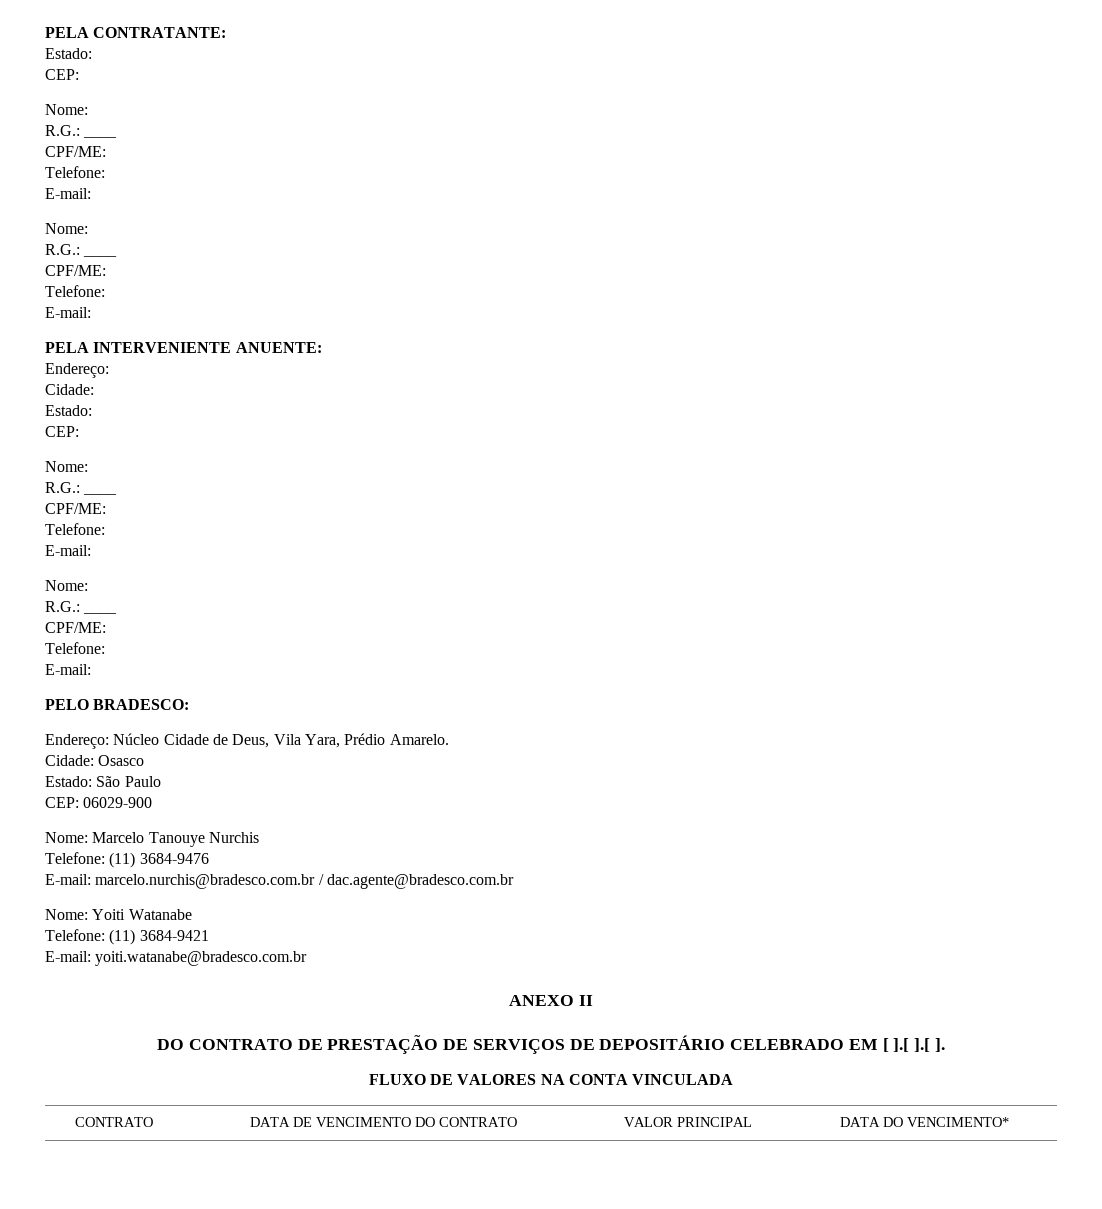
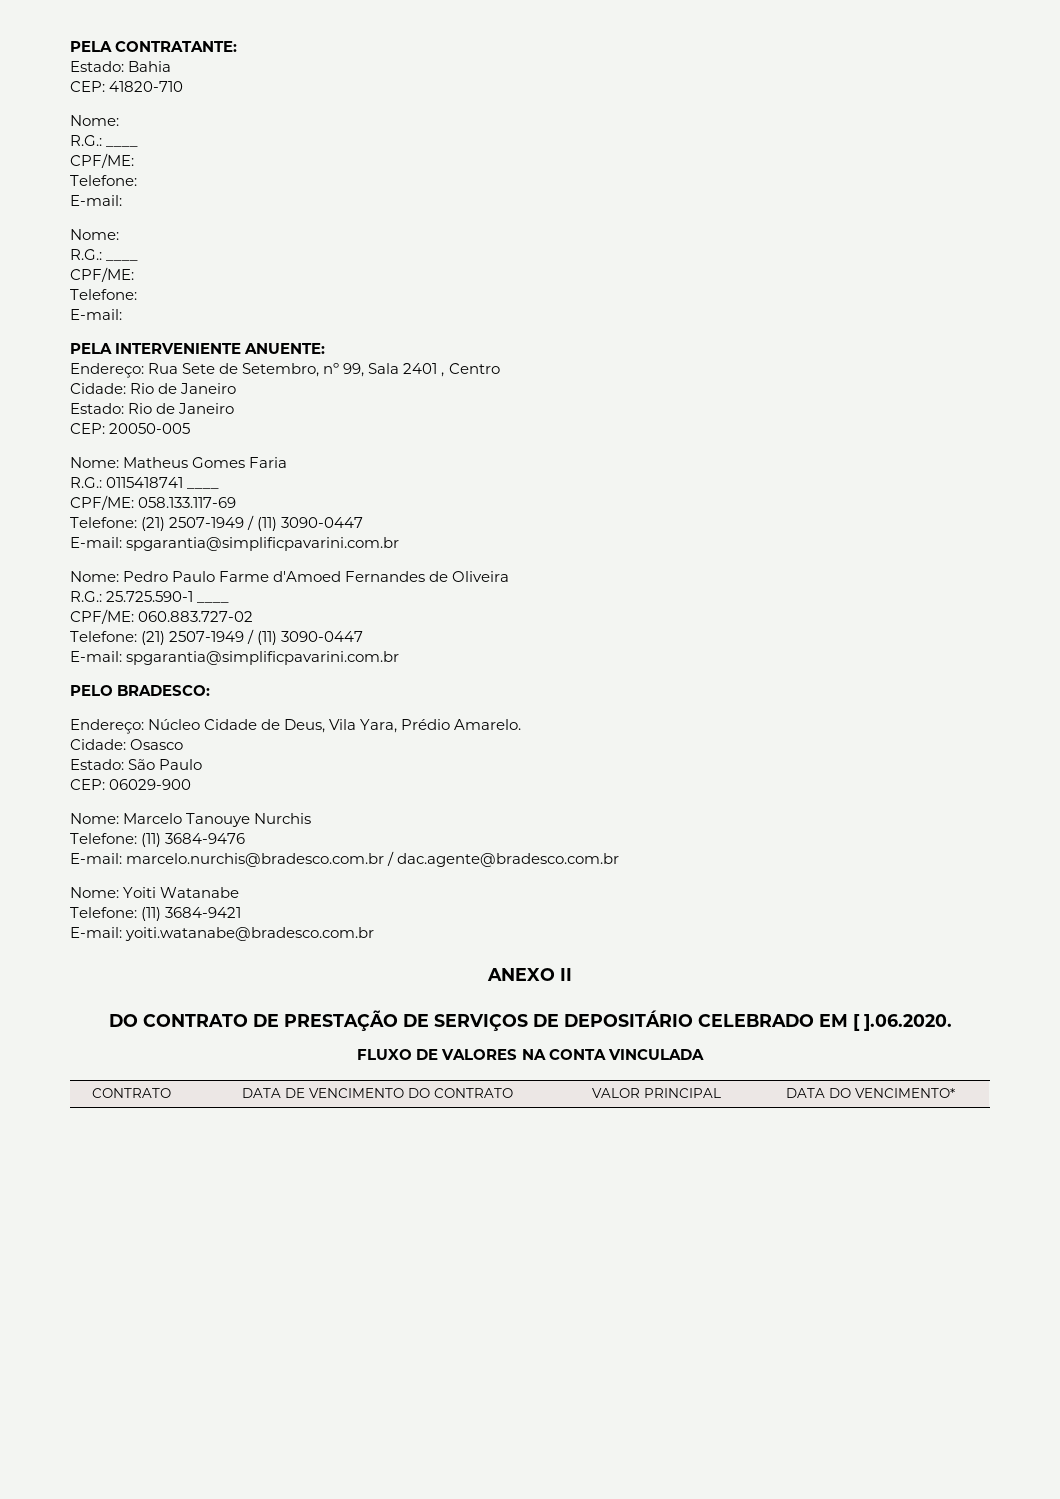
[45,69,79,80] // CEP: -> [128,61,172,72] [70,81,184,92] Bahia // CEP: 41820-710
[45,384,94,395] [45,405,92,416] [45,426,79,437] [45,461,88,472] [45,482,80,493] [83,493,118,495] [45,503,106,514] [45,523,105,535] [45,545,91,556] [45,580,88,591] [45,601,80,612] [83,612,118,614] [45,622,106,633] [45,642,105,654] [45,664,91,675] // Cidade: // Estado: // CEP: // Nome: // R.G.: ____ // CPF/ME: // Telefone: // E-mail: // Nome: // R.G.: ____ // CPF/ME: // Telefone: // E-mail: -> [148,363,500,377] [70,383,237,394] [70,403,235,414] [70,423,191,434] [70,457,288,468] [70,477,184,488] [187,488,220,489] [70,495,237,510] [70,515,364,531] [70,537,400,551] [70,571,510,582] [70,591,194,602] [197,602,230,603] [70,609,254,624] [70,629,364,645] [70,651,400,665] Rua Sete de Setembro, nº 99, Sala 2401 , Centro // Cidade: Rio de Janeiro // Estado: Rio de Janeiro // CEP: 20050-005 // Nome: Matheus Gomes Faria // R.G.: 0115418741 ____ // CPF/ME: 058.133.117-69 // Telefone: (21) 2507-1949 / (11) 3090-0447 // E-mail: spgarantia@simplificpavarini.com.br // Nome: Pedro Paulo Farme d'Amoed Fernandes de Oliveira // R.G.: 25.725.590-1 ____ // CPF/ME: 060.883.727-02 // Telefone: (21) 2507-1949 / (11) 3090-0447 // E-mail: spgarantia@simplificpavarini.com.br
[893,1038,945,1052] ].[ ].[ ]. -> [863,1014,952,1031] ].06.2020.

